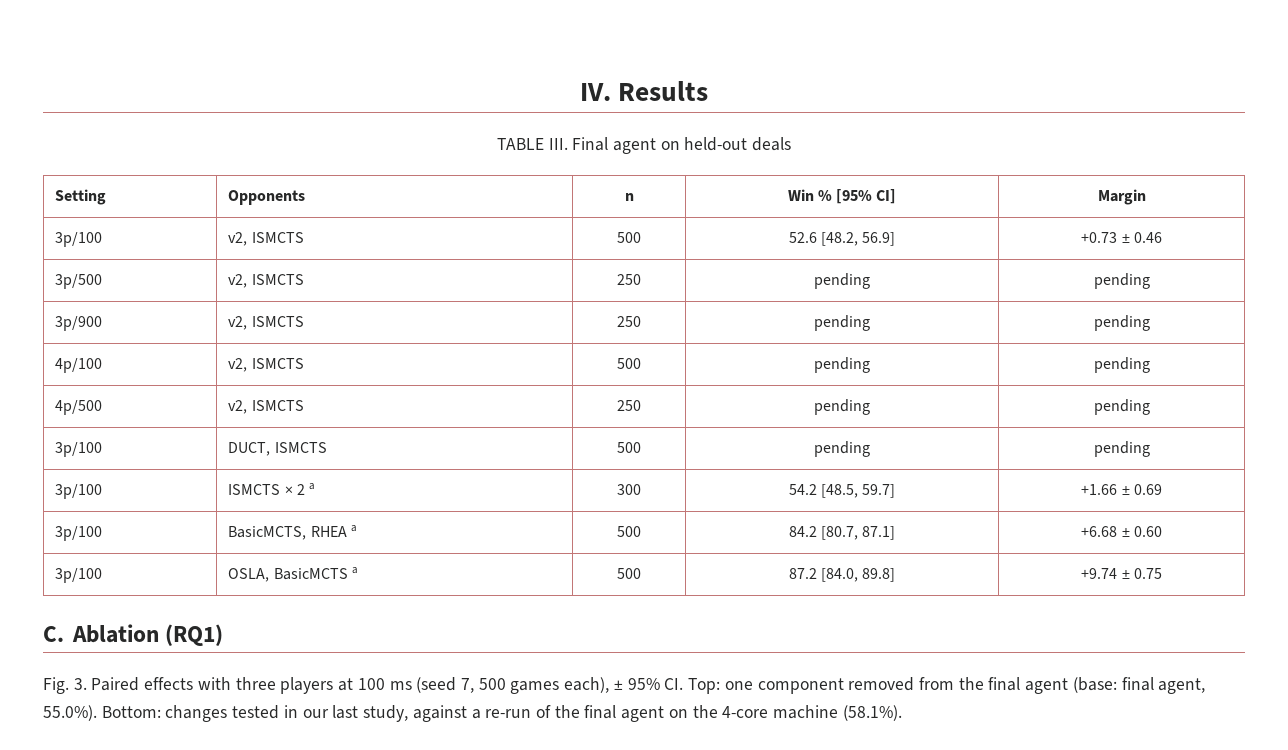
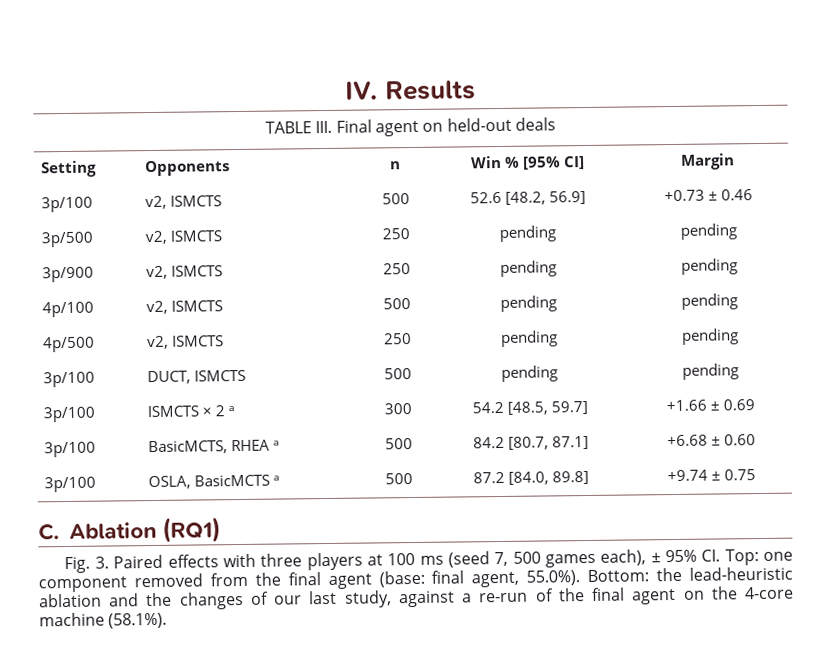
[165,705,298,722] changes tested in -> [656,566,793,582] [39,591,269,610] the lead-heuristic ablation and the changes of

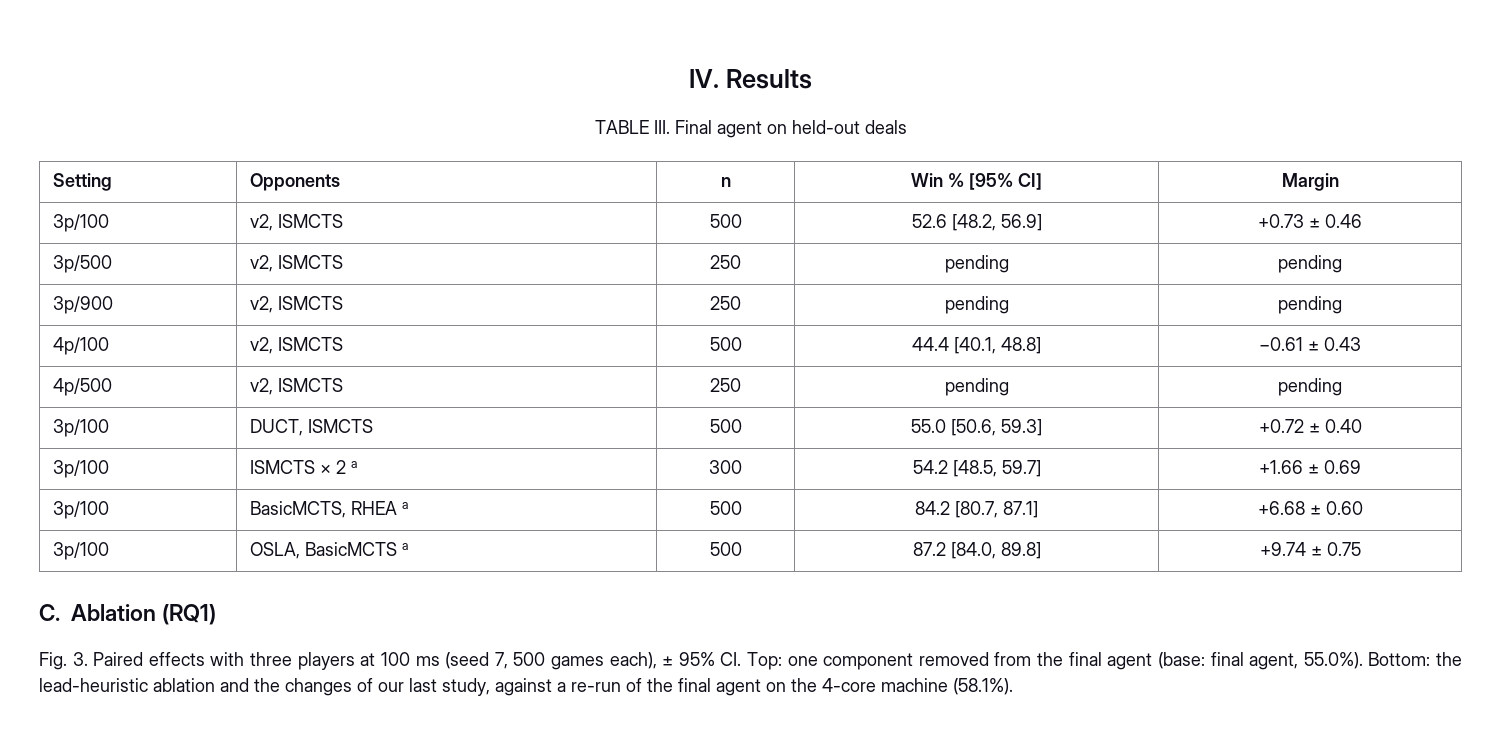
[500,295,557,312] [680,293,738,310] pending | pending -> [911,337,1041,354] [1259,337,1361,351] 44.4 [40.1, 48.8] | −0.61 ± 0.43
[501,365,558,382] [681,363,739,380] pending | pending -> [910,419,1042,436] [1258,419,1362,433] 55.0 [50.6, 59.3] | +0.72 ± 0.40

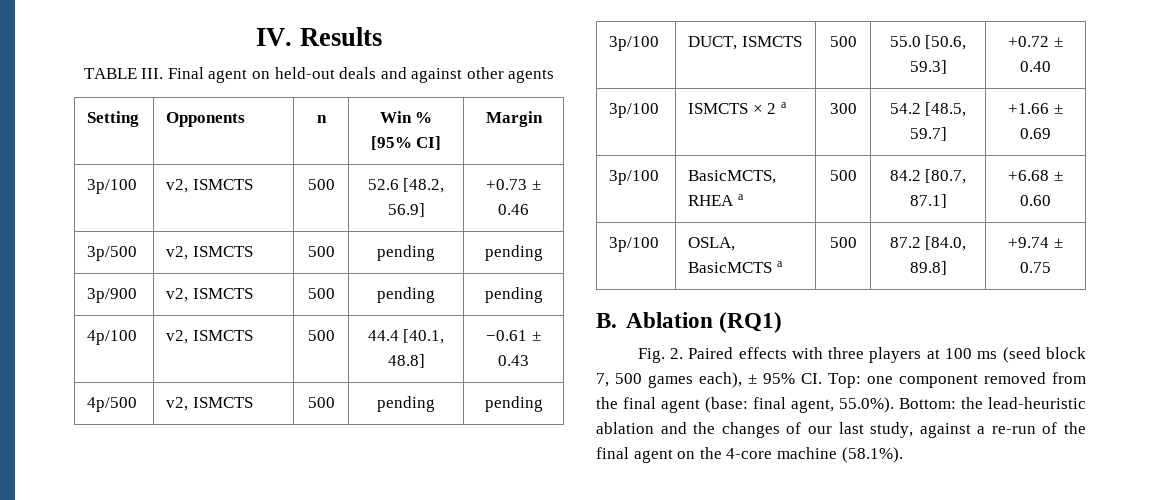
(907, 127) none -> [380,67,555,83] and against other agents
[710,255,741,269] 250 -> [307,246,335,257] 500
[710,296,741,310] 250 -> [307,288,335,299] 500
[710,378,741,392] 250 -> [307,397,335,408] 500
[39,604,60,621] C. -> [596,313,617,328] B.
[72,652,88,666] 3. -> [669,348,683,359] 2.
(490, 660) none -> [1046,347,1086,359] block

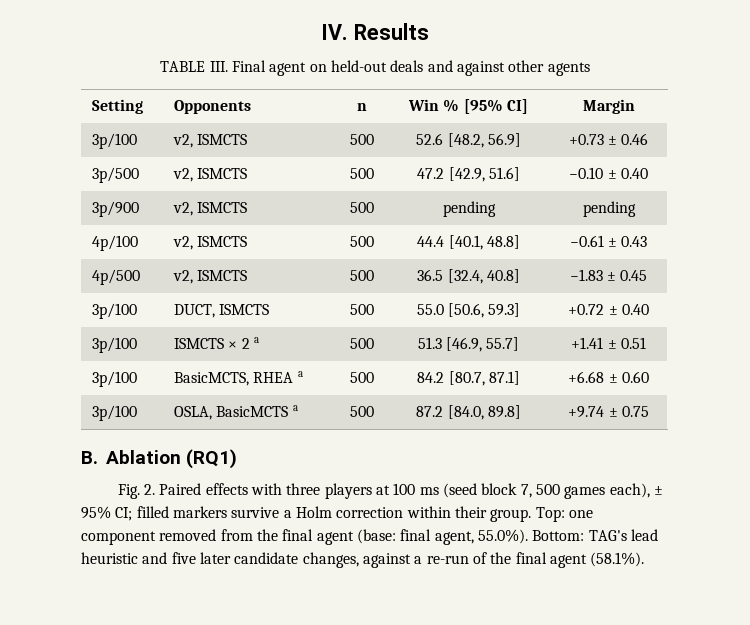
[377,245,435,261] [484,245,543,261] pending | pending -> [417,167,520,182] [569,167,648,179] 47.2 [42.9, 51.6] | −0.10 ± 0.40
[377,396,435,412] [484,396,543,412] pending | pending -> [417,269,520,284] [569,269,648,281] 36.5 [32.4, 40.8] | −1.83 ± 0.45
[829,103,857,114] [889,102,967,117] [909,127,947,141] [1008,103,1063,114] [1020,128,1051,139] 300 | 54.2 [48.5, 59.7] | +1.66 ± 0.69 -> [349,338,374,349] [417,337,520,352] [571,337,646,349] 500 | 51.3 [46.9, 55.7] | +1.41 ± 0.51
[801,373,822,384] CI. -> [115,506,532,522] CI; filled markers survive a Holm correction within their group.
[961,397,1086,409] [596,422,914,438] the lead-heuristic ablation and the changes of our last study, -> [588,529,658,541] [81,552,359,568] TAG's lead heuristic and five later candidate changes,
[677,447,837,459] on the 4-core machine -> (587, 561) none

